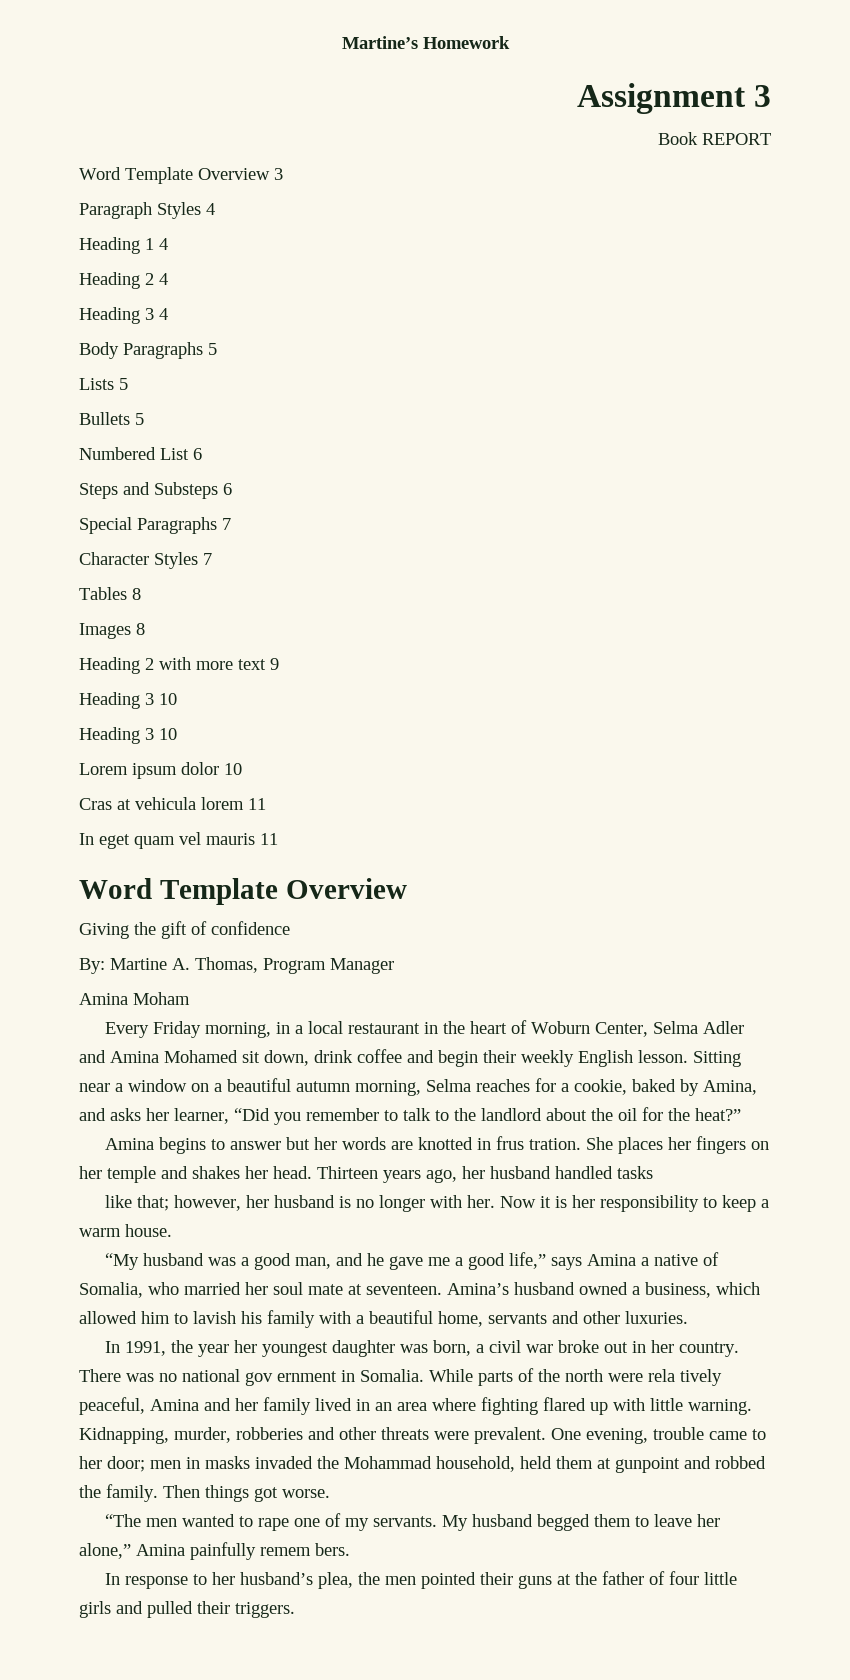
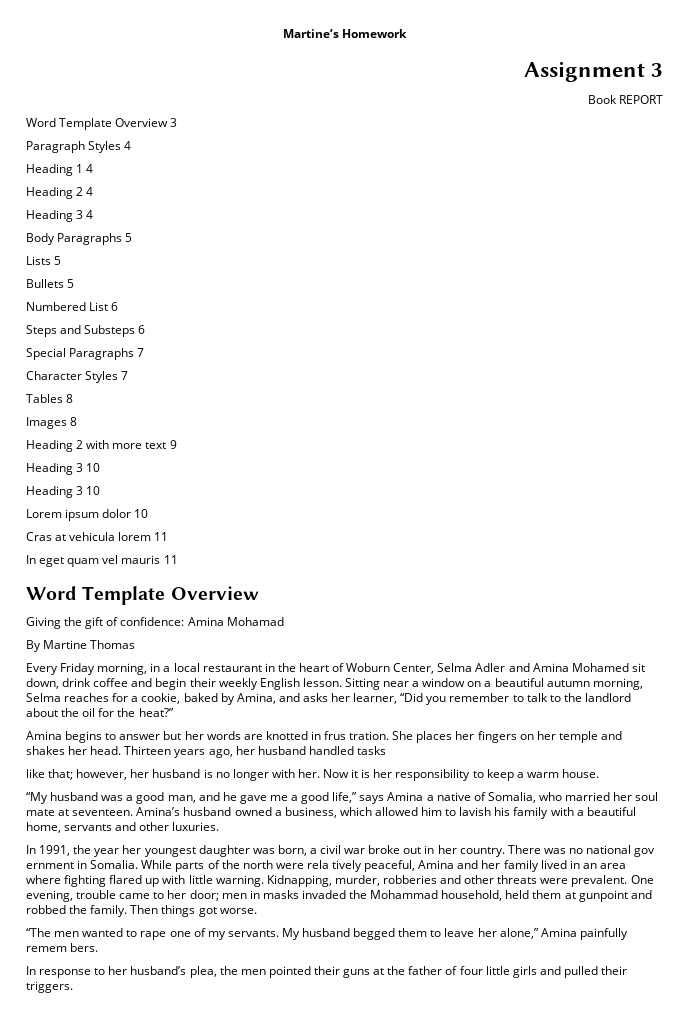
[211,921,290,935] [79,957,394,974] [79,992,190,1005] confidence // By: Martine A. Thomas, Program Manager // Amina Moham -> [120,617,284,626] [26,640,136,652] confidence: Amina Mohamad // By Martine Thomas

